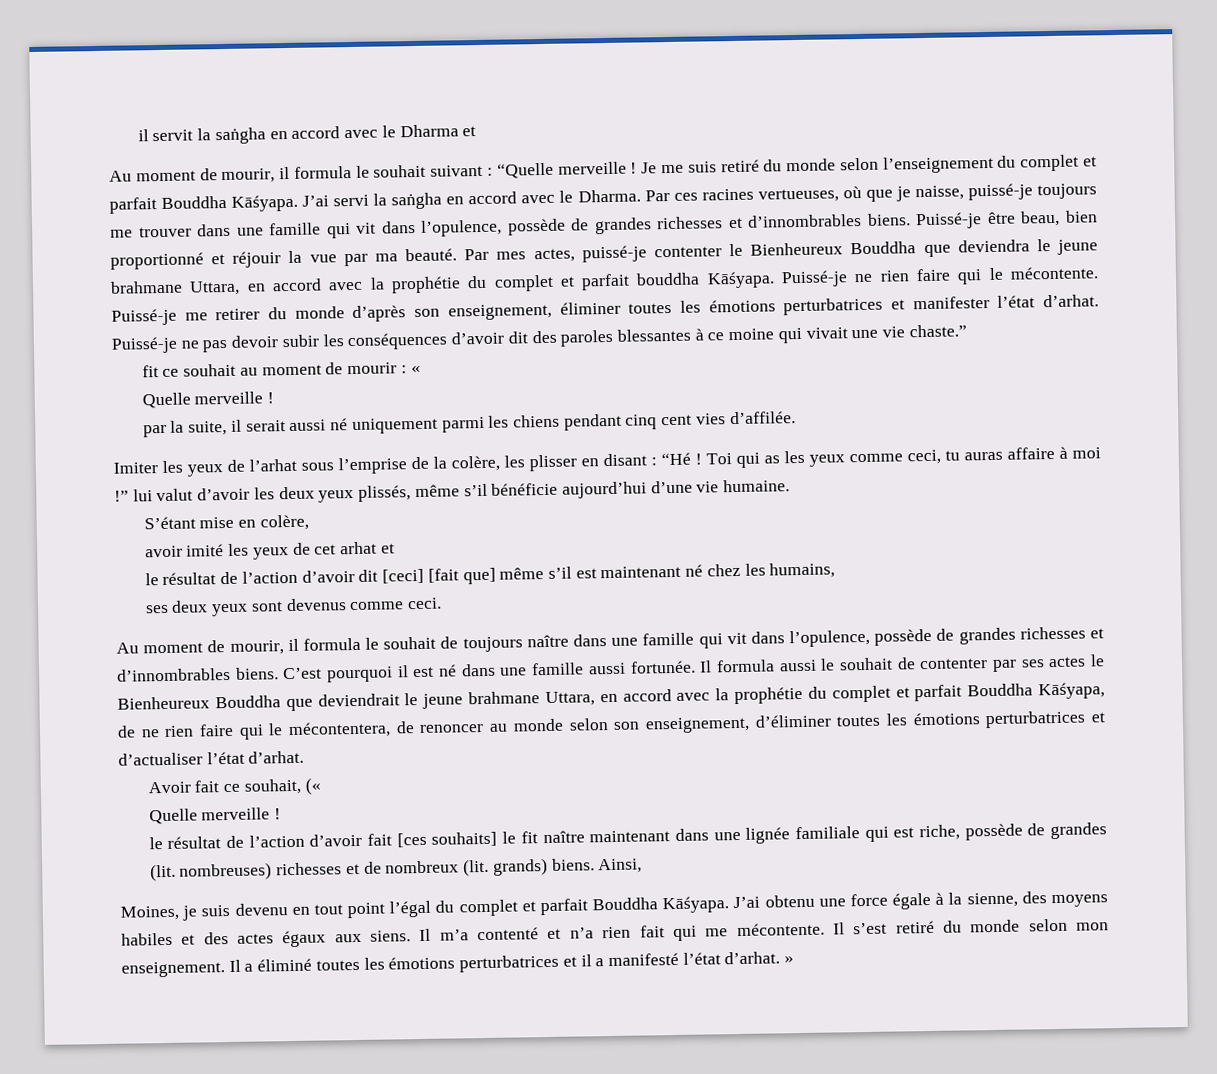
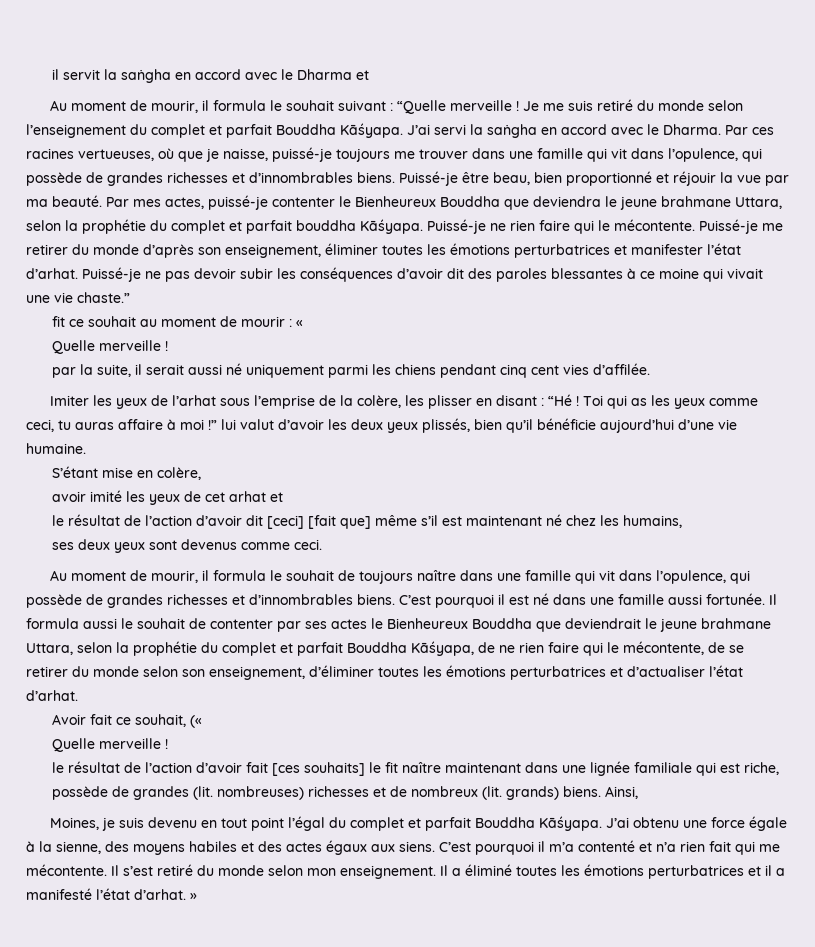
(503, 228) none -> [742,148,762,162] qui
[246,278,364,292] en accord avec -> [26,220,61,231] selon
[414,483,488,498] même s’il -> [474,419,533,433] bien qu’il
(871, 638) none -> [730,570,751,584] qui
[599,689,711,703] en accord avec -> [77,642,112,653] selon
[288,721,509,739] mécontentera, de renoncer au -> [623,641,744,655] [26,666,89,677] mécontente, de se retirer du
[419,928,432,942] Il -> [439,841,545,855] C’est pourquoi il

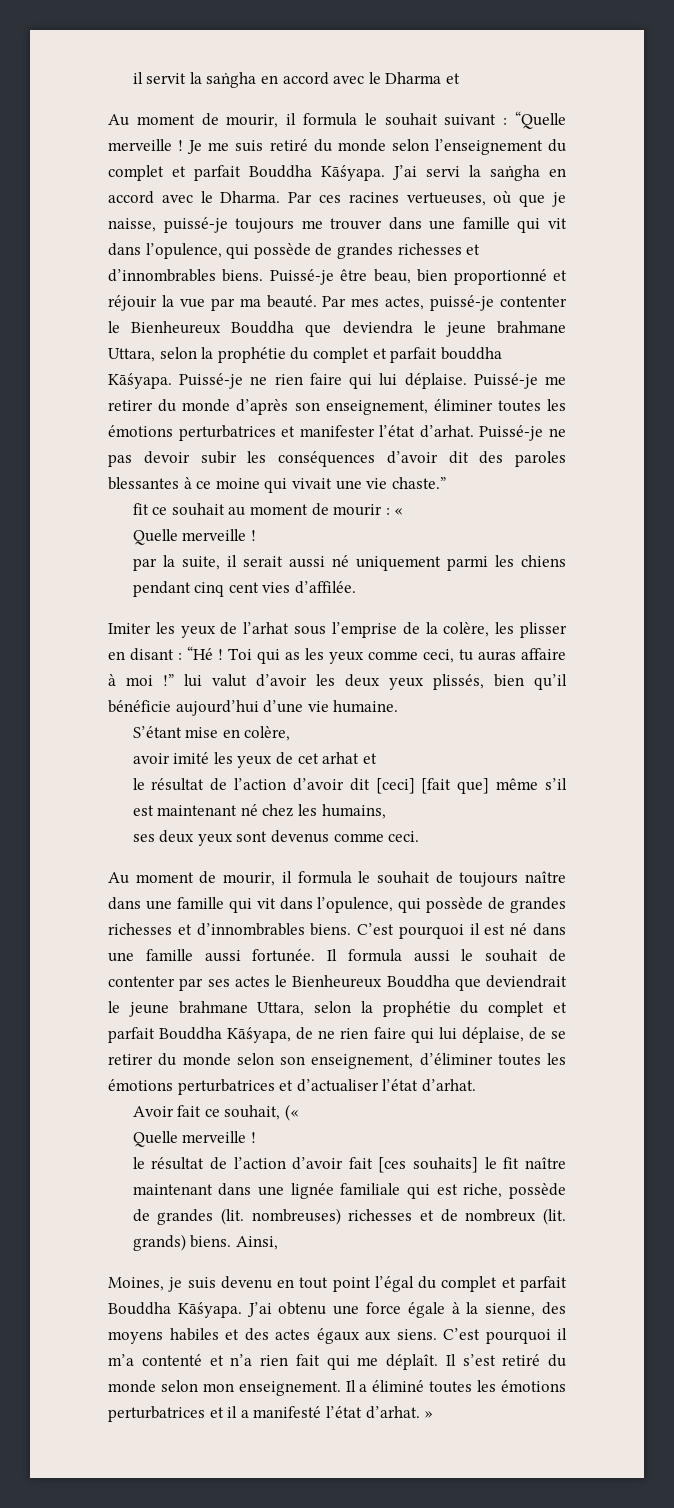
[598,219,695,231] le mécontente. -> [379,373,467,389] lui déplaise.
[607,641,704,655] le mécontente, -> [438,1027,524,1043] lui déplaise,
[26,864,107,876] mécontente. -> [386,1354,438,1370] déplaît.

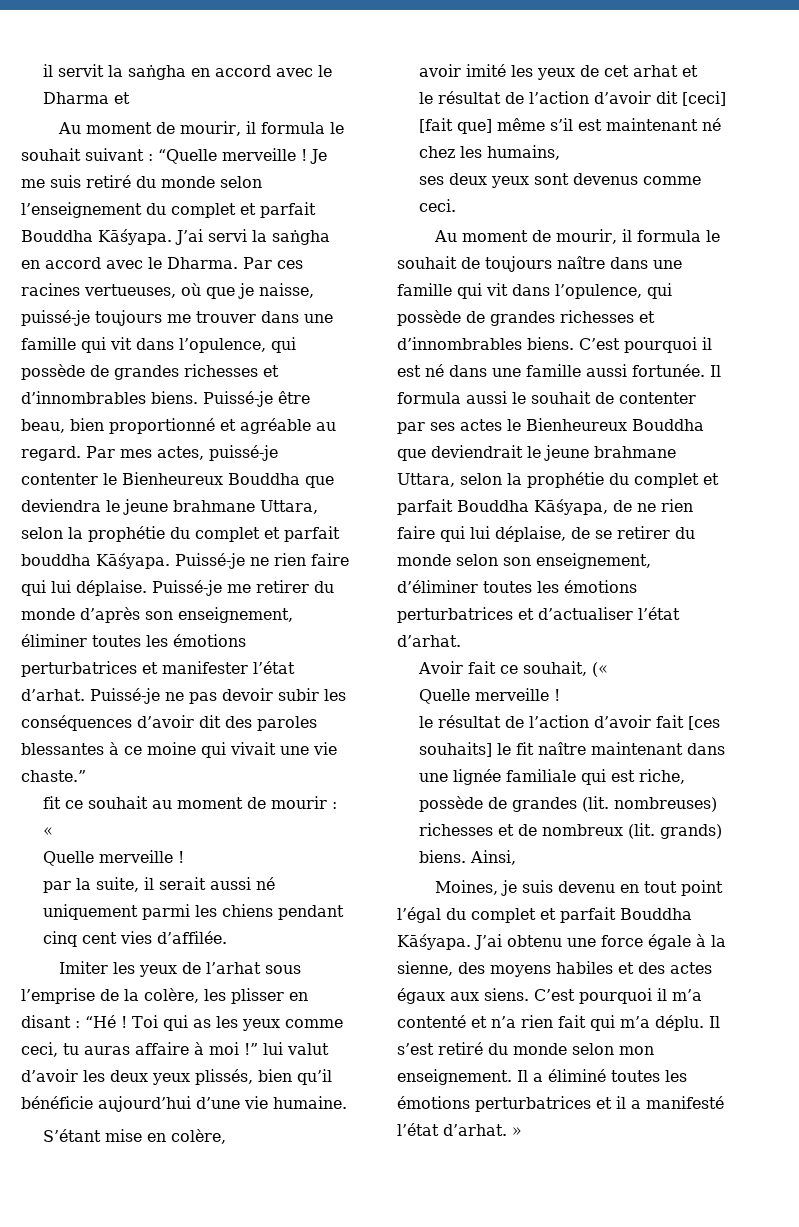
[108,295,317,311] réjouir la vue par ma beauté. -> [240,418,336,434] [21,446,81,461] agréable au regard.
[357,1354,438,1370] me déplaît. -> [620,1015,704,1031] m’a déplu.

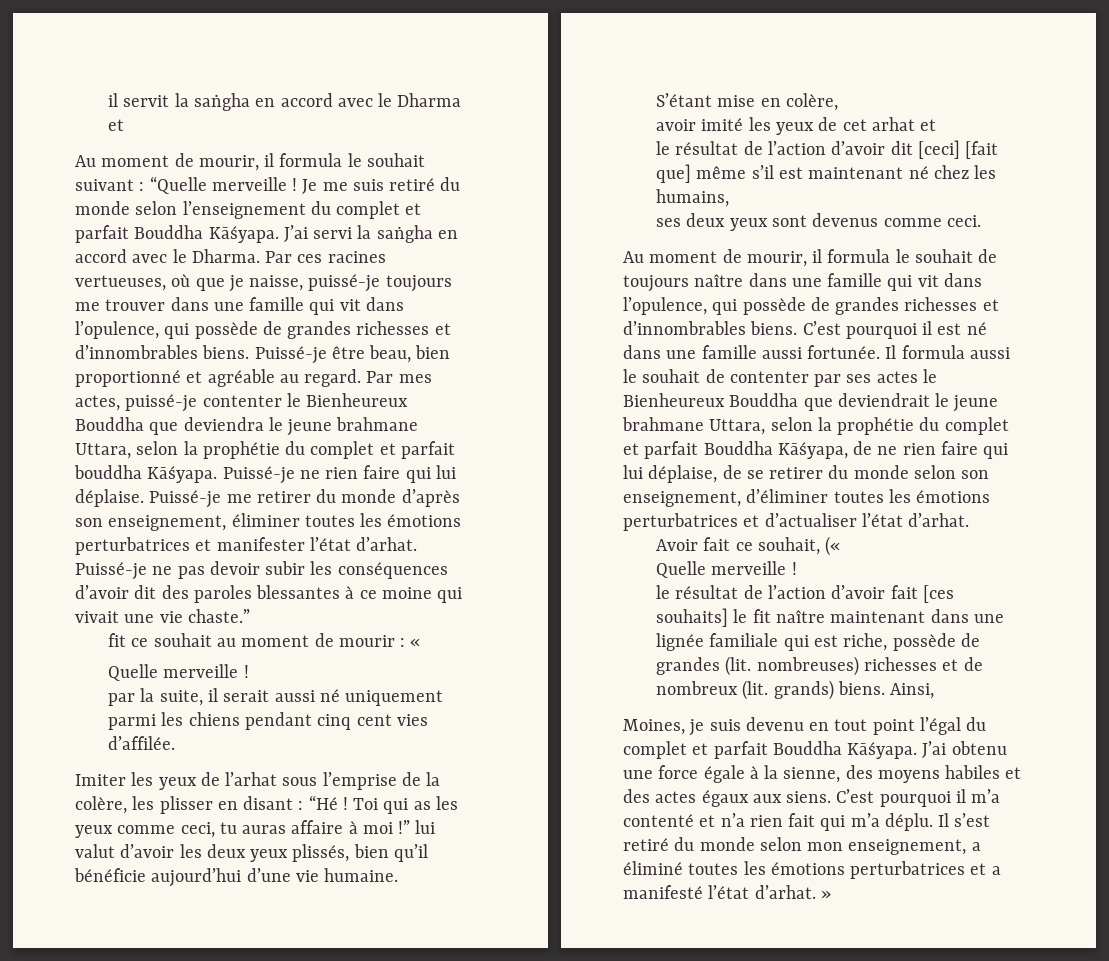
[397,1069,528,1085] enseignement. Il -> [848,839,967,855] enseignement,
[616,1096,626,1109] il -> (987, 869) none

